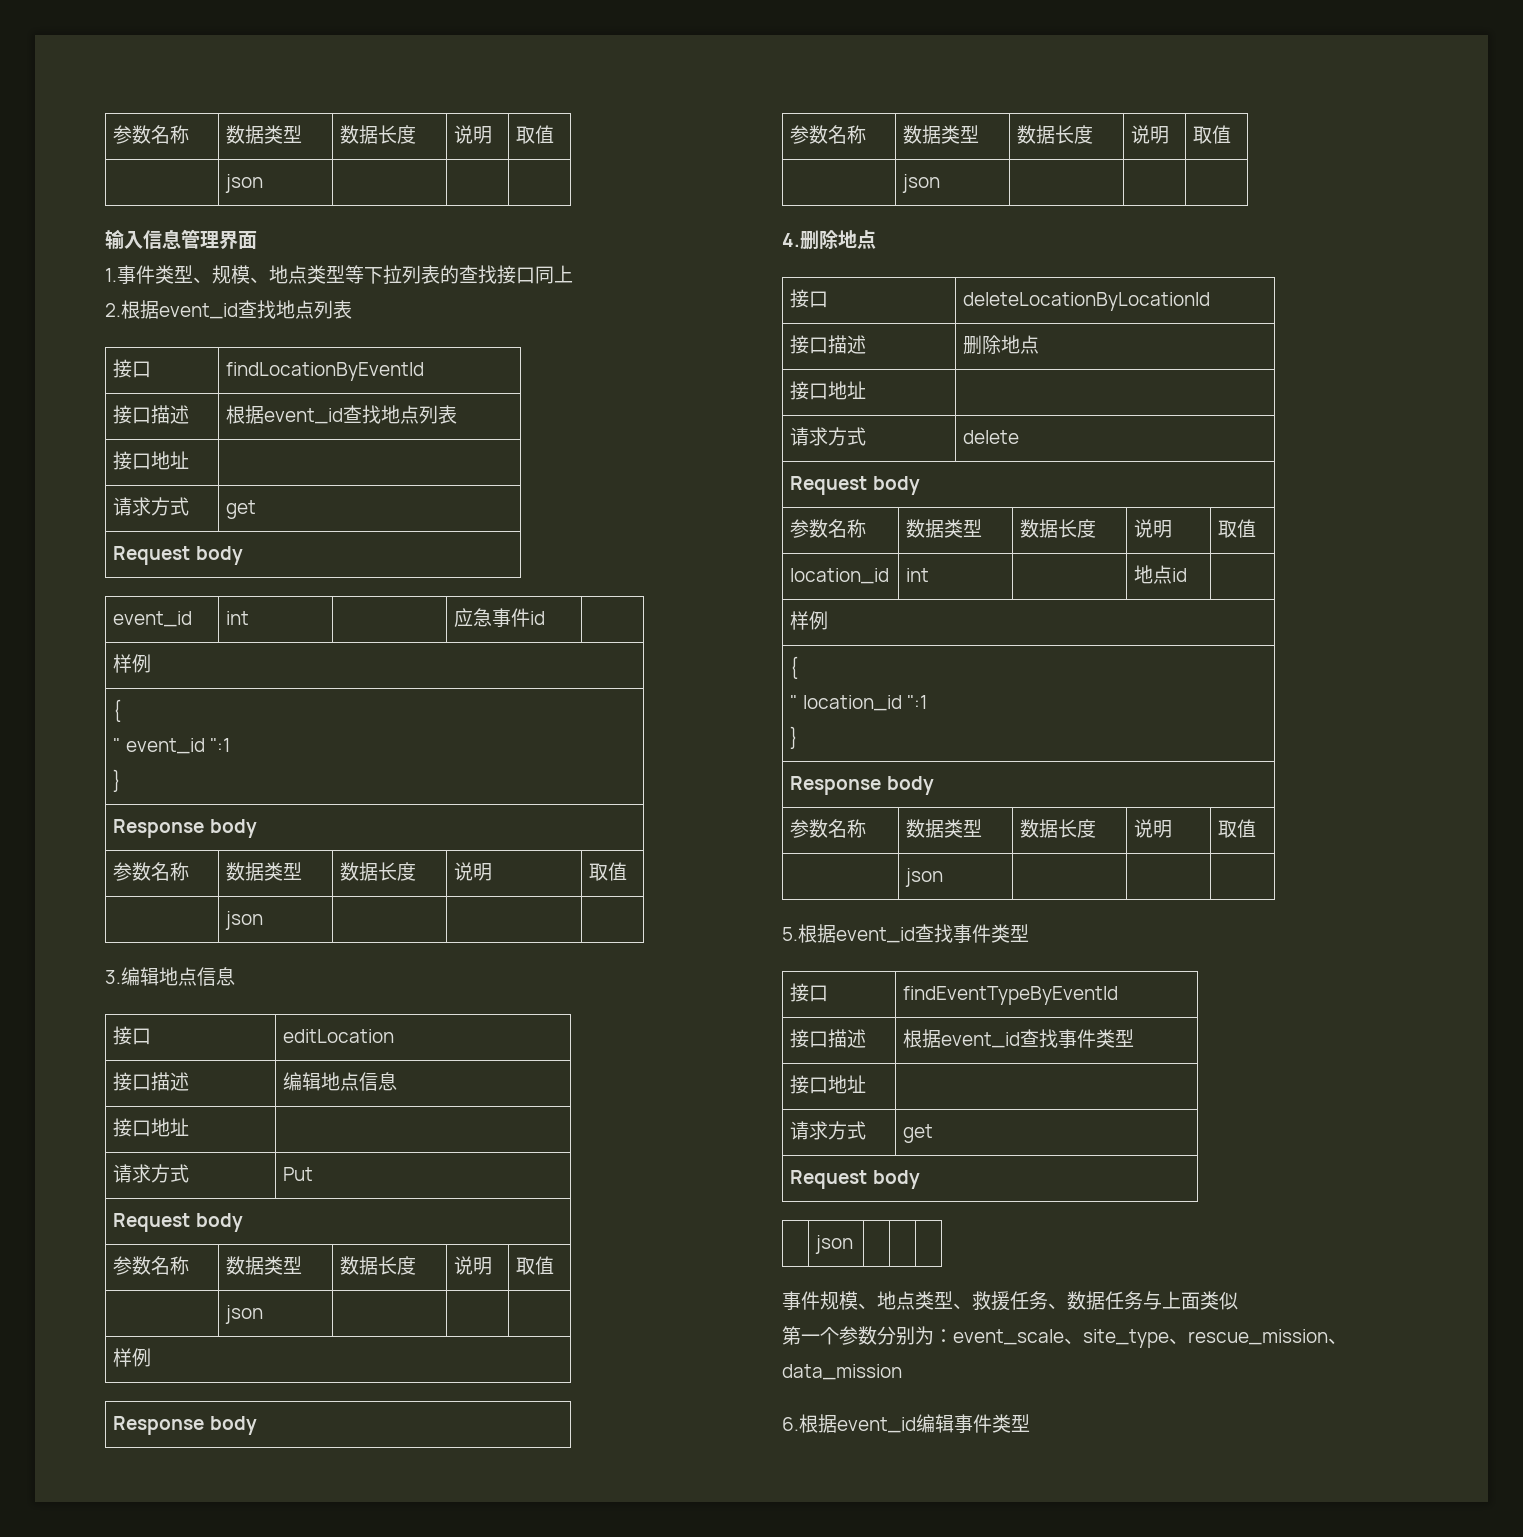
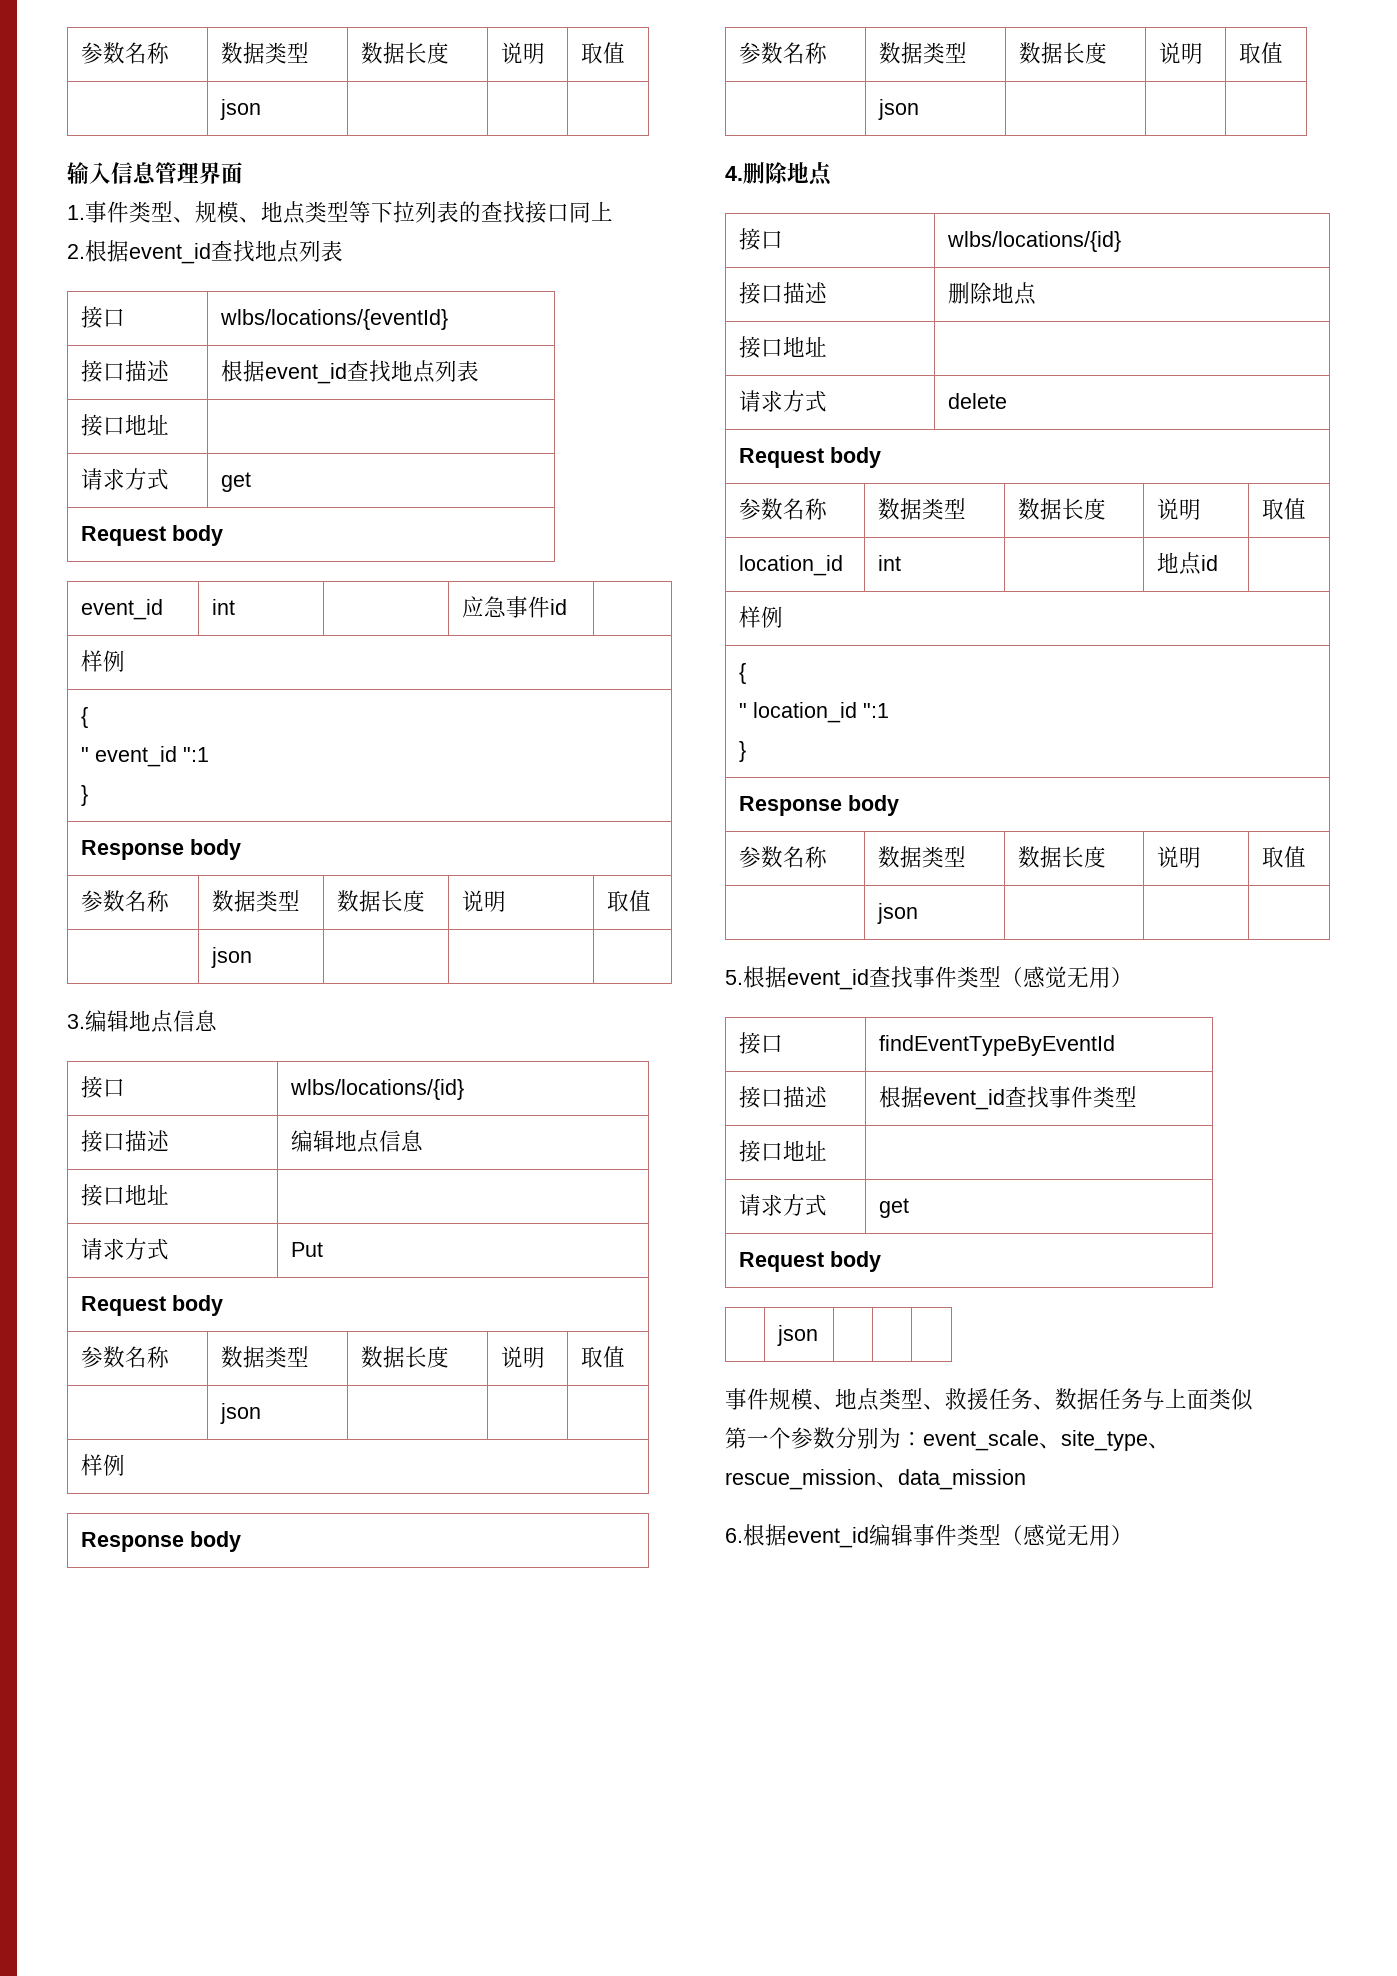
[226,362,425,381] findLocationByEventId -> [220,309,449,330] wlbs/locations/{eventId}
[283,1029,395,1043] editLocation -> [290,1079,465,1100] wlbs/locations/{id}
[963,292,1211,311] deleteLocationByLocationId -> [947,231,1122,252] wlbs/locations/{id}
(1029, 933) none -> [1001,966,1133,988] （感觉无用）
(1030, 1423) none -> [1001,1524,1133,1546] （感觉无用）

